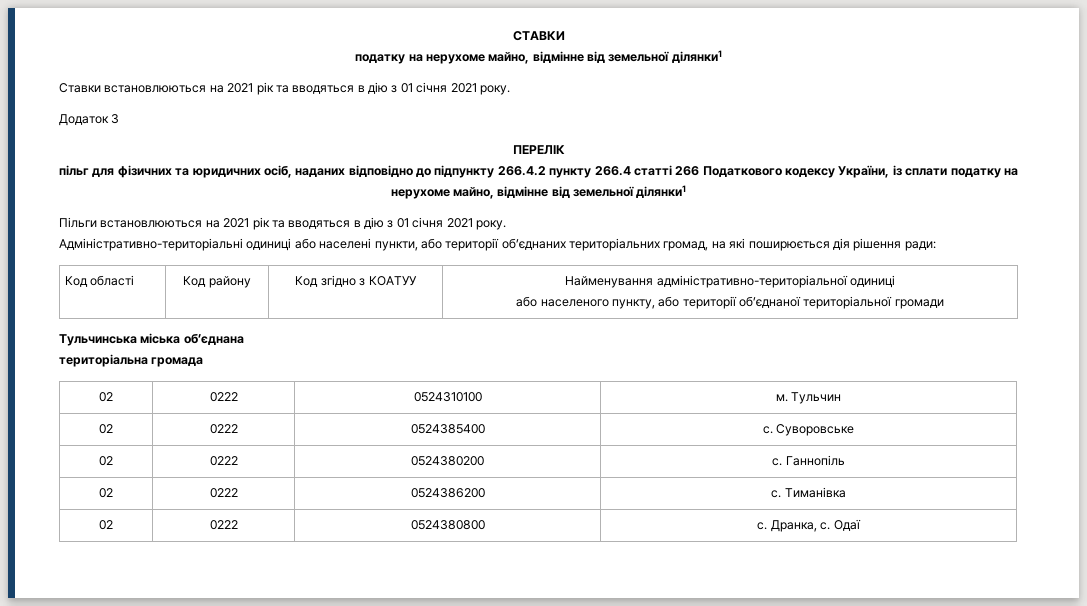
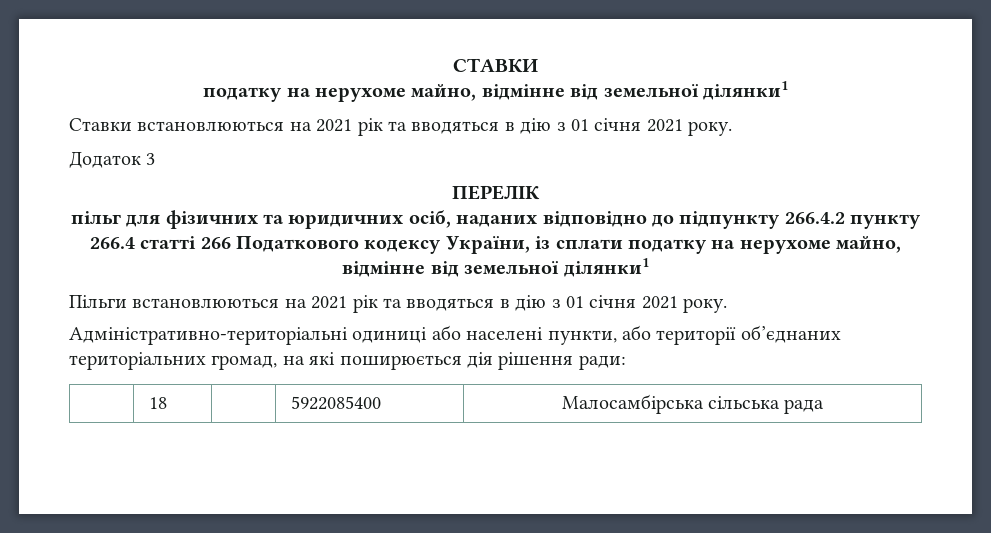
[64,275,134,287] [183,276,251,288] [295,275,417,287] [565,275,895,288] [516,296,944,309] [59,333,244,346] [59,354,204,367] [99,392,113,402] [209,392,238,402] [413,392,482,402] [775,392,842,404] [99,424,113,434] [209,424,238,434] [410,424,485,434] [762,424,855,436] [99,456,113,466] [209,456,238,466] [411,456,484,466] [772,455,845,466] [99,488,113,498] [209,488,238,498] [410,488,485,498] [771,487,846,498] [99,520,113,530] [209,520,238,530] [410,520,485,530] [757,519,861,532] Код області | Код району | Код згідно з КОАТУУ | Найменування адміністративно-територіальної одиниці // або населеного пункту, або території об’єднаної територіальної громади // Тульчинська міська об’єднана // територіальна громада // 02 | 0222 | 0524310100 | м. Тульчин // 02 | 0222 | 0524385400 | с. Суворовське // 02 | 0222 | 0524380200 | с. Ганнопіль // 02 | 0222 | 0524386200 | с. Тиманівка // 02 | 0222 | 0524380800 | с. Дранка, с. Одаї -> [148,397,167,409] [290,396,381,410] [561,394,825,414] | 18 | | 5922085400 | Малосамбірська сільська рада

